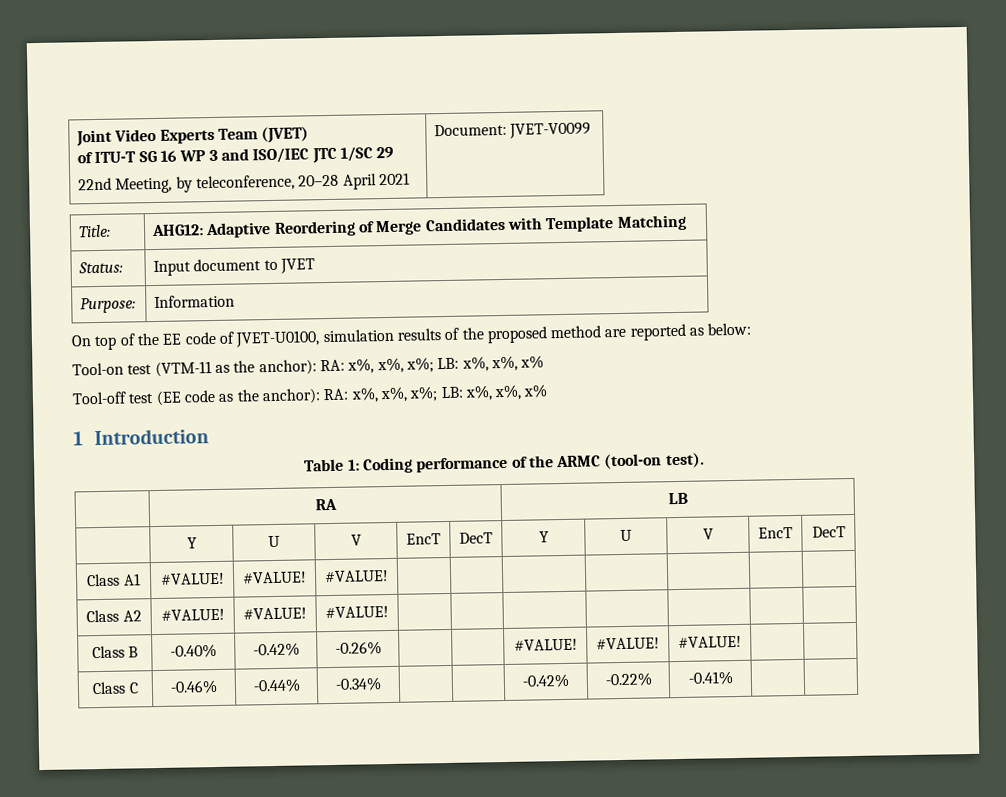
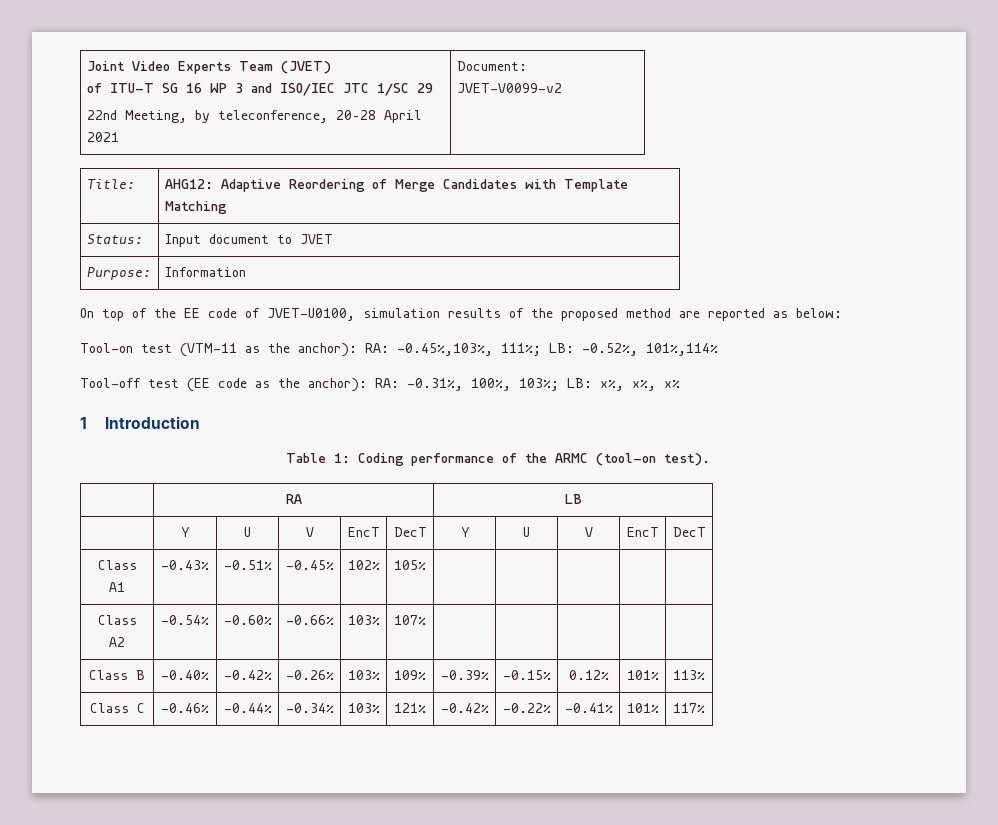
[509,122,592,139] JVET-V0099 -> [456,83,562,93] JVET-V0099-v2
[347,355,545,374] x%, x%, x%; LB: x%, x%, x% -> [397,343,718,356] -0.45%,103%, 111%; LB: -0.52%, 101%,114%
[350,386,439,403] x%, x%, x%; -> [407,378,559,391] -0.31%, 100%, 103%;
[159,572,225,585] [242,571,307,584] [324,570,389,583] [86,609,142,623] [160,608,225,621] [243,607,307,620] [325,606,389,619] #VALUE! | #VALUE! | #VALUE! | | | | | | | // Class A2 | #VALUE! | #VALUE! | #VALUE! | | -> [161,560,209,570] [223,560,272,570] [285,560,334,570] [347,560,380,570] [394,560,426,570] [97,615,137,625] [109,637,125,647] [161,615,209,625] [223,615,272,625] [285,615,334,625] [347,615,380,625] [394,615,426,625] -0.43% | -0.51% | -0.45% | 102% | 105% | | | | | // Class A2 | -0.54% | -0.60% | -0.66% | 103% | 107%
[513,638,578,651] [596,637,660,650] [678,635,742,649] | | #VALUE! | #VALUE! | #VALUE! | | -> [347,670,380,680] [394,670,426,680] [440,670,489,680] [502,670,551,680] [568,670,609,680] [626,670,659,680] [673,670,705,680] 103% | 109% | -0.39% | -0.15% | 0.12% | 101% | 113%
(382, 684) | -> [347,703,380,713] [394,703,426,713] 103% | 121%
(733, 678) | -> [626,703,659,713] [673,703,705,713] 101% | 117%

